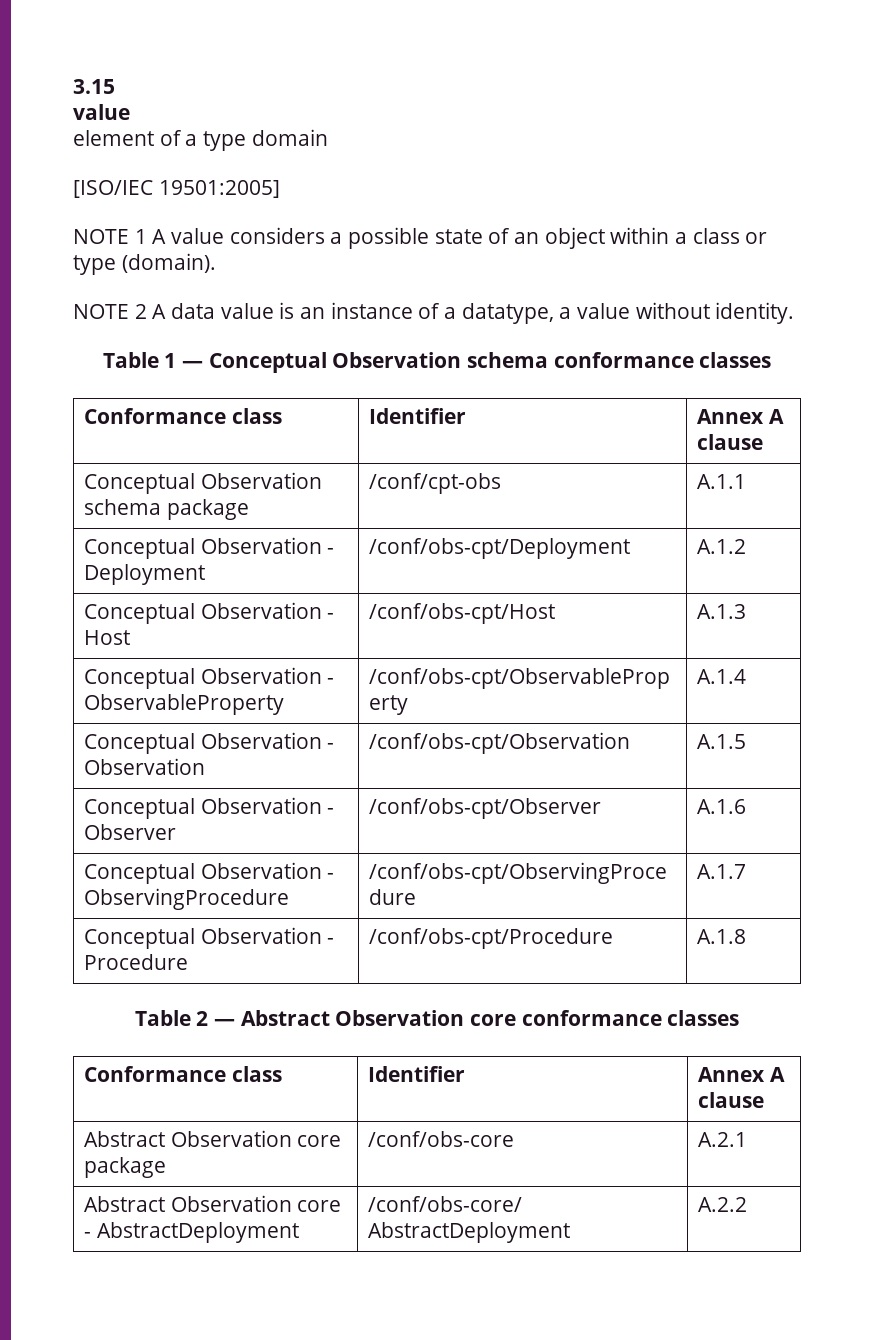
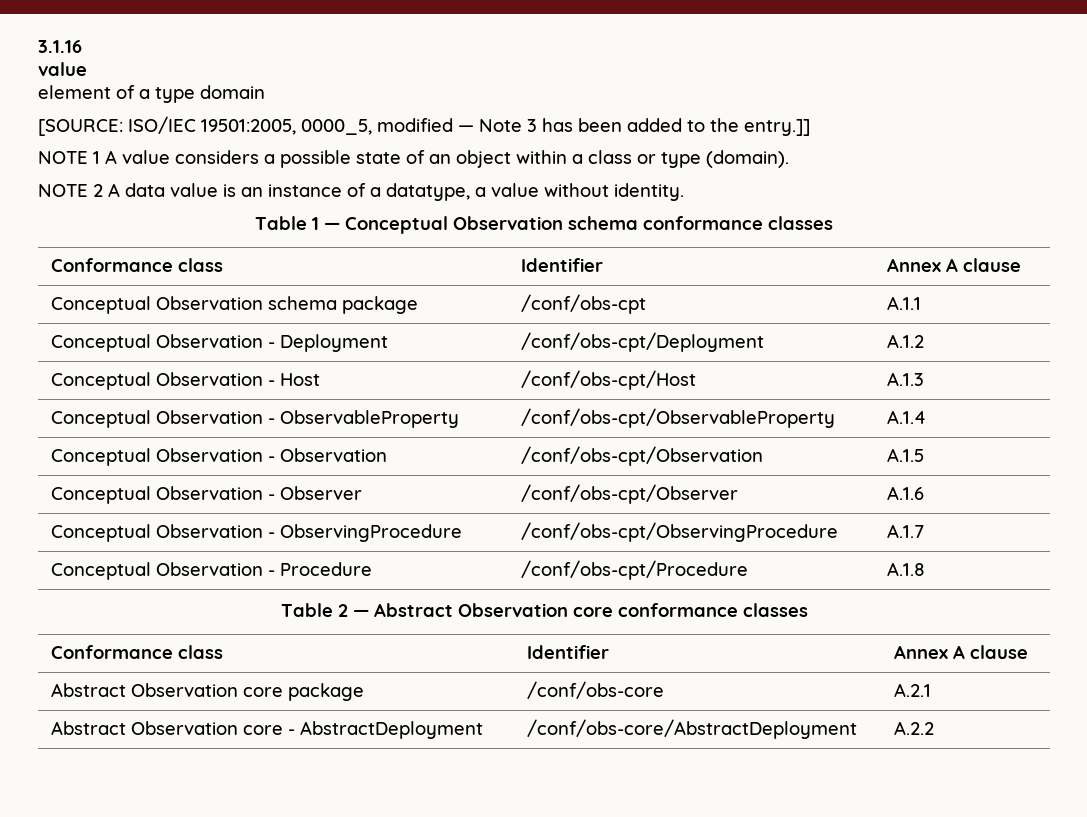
[73,79,115,94] 3.15 -> [38,40,82,53] 3.1.16
[73,180,280,198] [ISO/IEC 19501:2005] -> [38,116,810,136] [SOURCE: ISO/IEC 19501:2005, 0000_5, modified — Note 3 has been added to the entry.]]
[368,473,501,494] /conf/cpt-obs -> [520,294,646,314] /conf/obs-cpt

